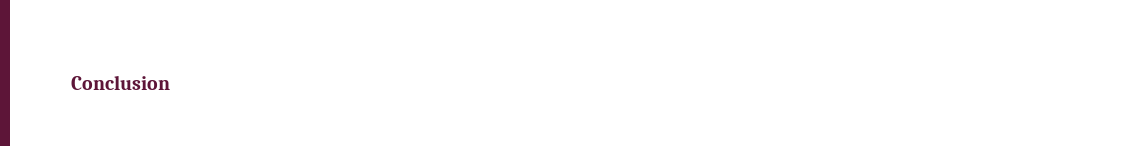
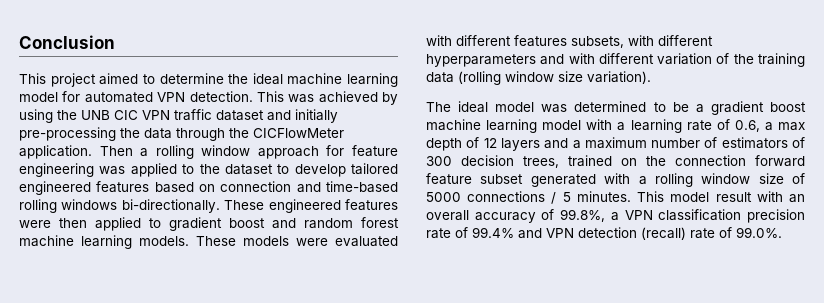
(170, 82) none -> [19,73,398,87] [19,91,398,105] [19,109,338,123] [19,127,344,141] [19,145,398,159] [19,163,398,177] [19,181,398,195] [19,199,398,213] [19,217,399,231] [19,235,398,249] [426,35,713,48] [426,53,805,67] [426,71,651,85] [426,101,806,115] [426,119,805,133] [426,137,805,151] [426,155,805,168] [426,173,805,187] [426,191,805,204] [426,209,805,223] [426,227,782,240] // This project aimed to determine the ideal machine learning model for automated VPN detection. This was achieved by using the UNB CIC VPN traffic dataset and initially pre-processing the data through the CICFlowMeter application. Then a rolling window approach for feature engineering was applied to the dataset to develop tailored engineered features based on connection and time-based rolling windows bi-directionally. These engineered features were then applied to gradient boost and random forest machine learning models. These models were evaluated with different features subsets, with different hyperparameters and with different variation of the training data (rolling window size variation). // The ideal model was determined to be a gradient boost machine learning model with a learning rate of 0.6, a max depth of 12 layers and a maximum number of estimators of 300 decision trees, trained on the connection forward feature subset generated with a rolling window size of 5000 connections / 5 minutes. This model result with an overall accuracy of 99.8%, a VPN classification precision rate of 99.4% and VPN detection (recall) rate of 99.0%.

